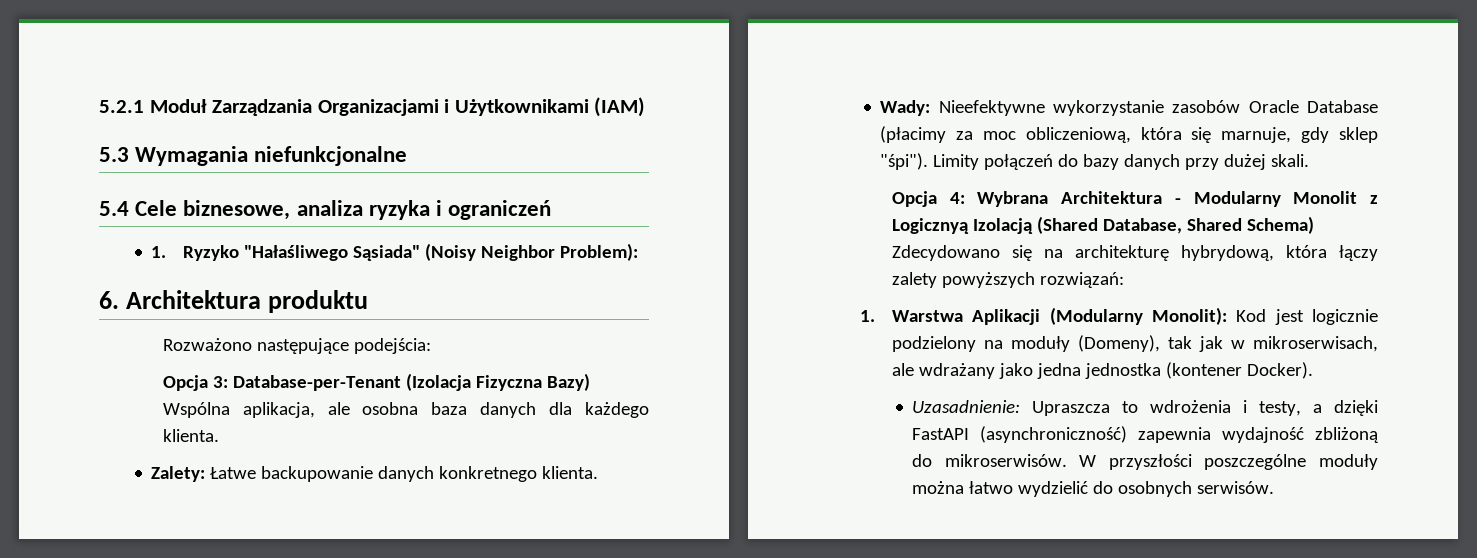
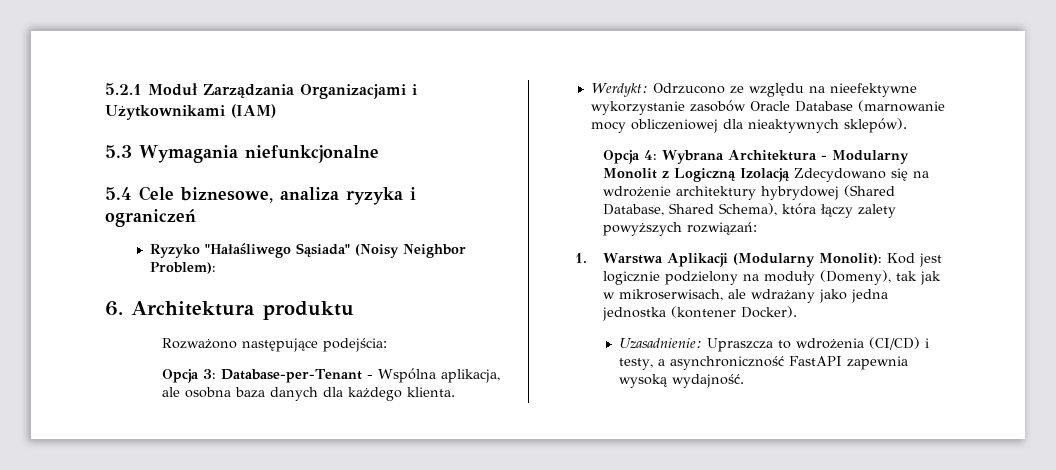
[151,246,167,258] 1. -> (196, 218) none
[405,373,590,391] (Izolacja Fizyczna Bazy) -> [367,375,374,379] -
[151,466,599,482] [880,100,1378,116] [880,126,1378,143] [880,153,1310,170] Zalety: Łatwe backupowanie danych konkretnego klienta. // Wady: Nieefektywne wykorzystanie zasobów Oracle Database (płacimy za moc obliczeniową, która się marnuje, gdy sklep "śpi"). Limity połączeń do bazy danych przy dużej skali. -> [590,83,917,97] [590,100,945,115] [590,118,907,133] Werdykt: Odrzucono ze względu na nieefektywne wykorzystanie zasobów Oracle Database (marnowanie mocy obliczeniowej dla nieaktywnych sklepów).
[891,216,1314,234] [891,245,1274,261] Logicznyą Izolacją (Shared Database, Shared Schema) Zdecydowano się na architekturę hybrydową, -> [674,168,930,182] [603,185,896,200] [603,203,778,216] Logiczną Izolacją Zdecydowano się na wdrożenie architektury hybrydowej (Shared Database, Shared Schema),
(1232, 406) none -> [869,337,921,350] (CI/CD)
[1333,400,1378,416] [912,426,1378,443] [912,454,1378,470] [912,481,1275,497] dzięki FastAPI (asynchroniczność) zapewnia wydajność zbliżoną do mikroserwisów. W przyszłości poszczególne moduły można łatwo wydzielić do osobnych serwisów. -> [670,356,909,370] [619,374,745,388] asynchroniczność FastAPI zapewnia wysoką wydajność.

